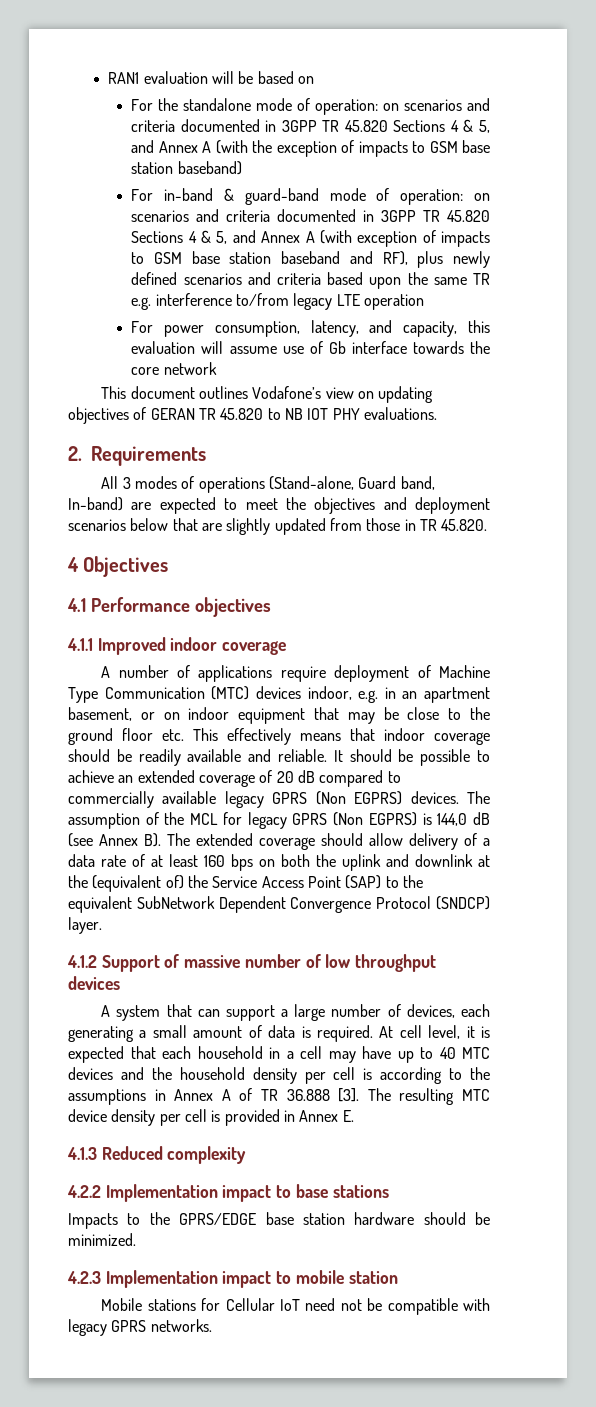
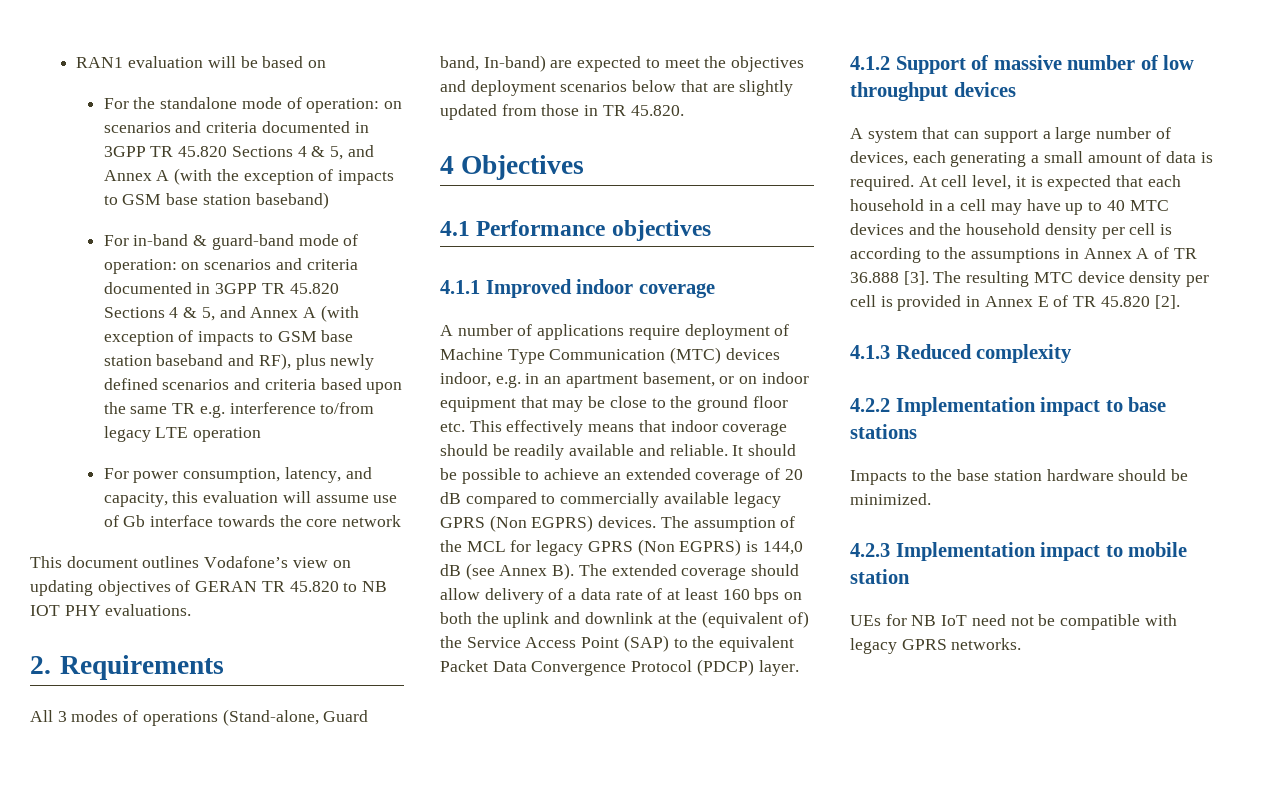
[136,896,286,913] SubNetwork Dependent -> [440,660,527,672] Packet Data
[436,896,491,910] (SNDCP) -> [696,659,754,676] (PDCP)
[342,1110,354,1122] E. -> [1037,295,1180,309] E of TR 45.820 [2].
[179,1213,257,1225] GPRS/EDGE -> (953, 475) none
[101,1298,275,1311] Mobile stations for Cellular -> [850,614,937,626] UEs for NB

